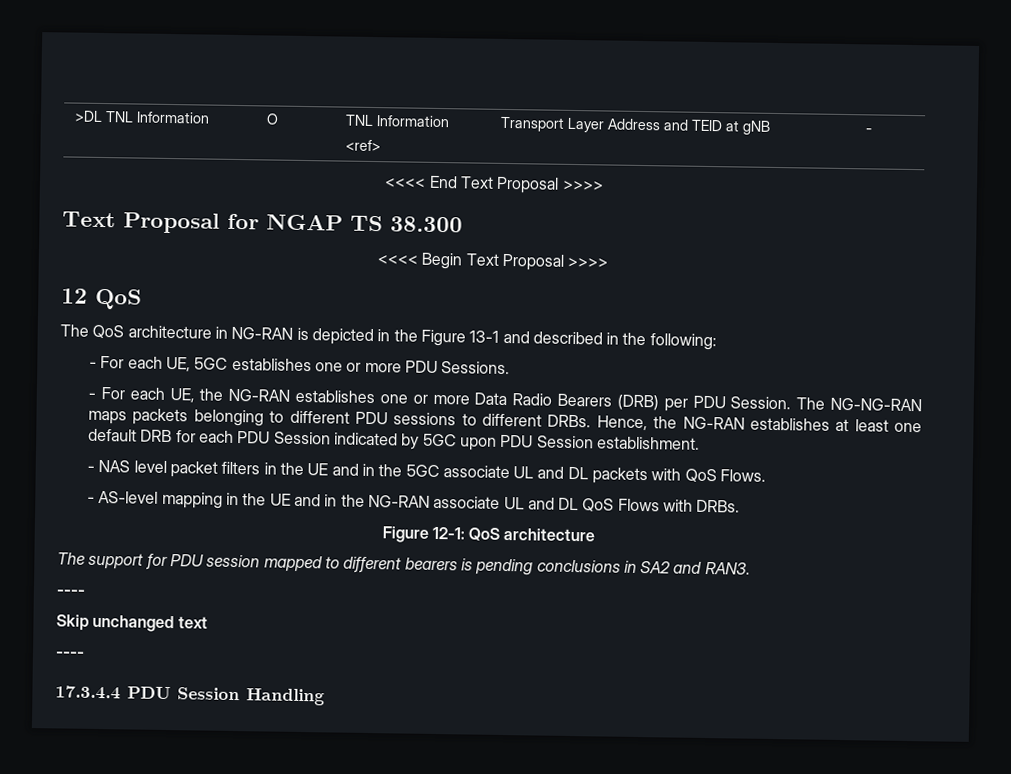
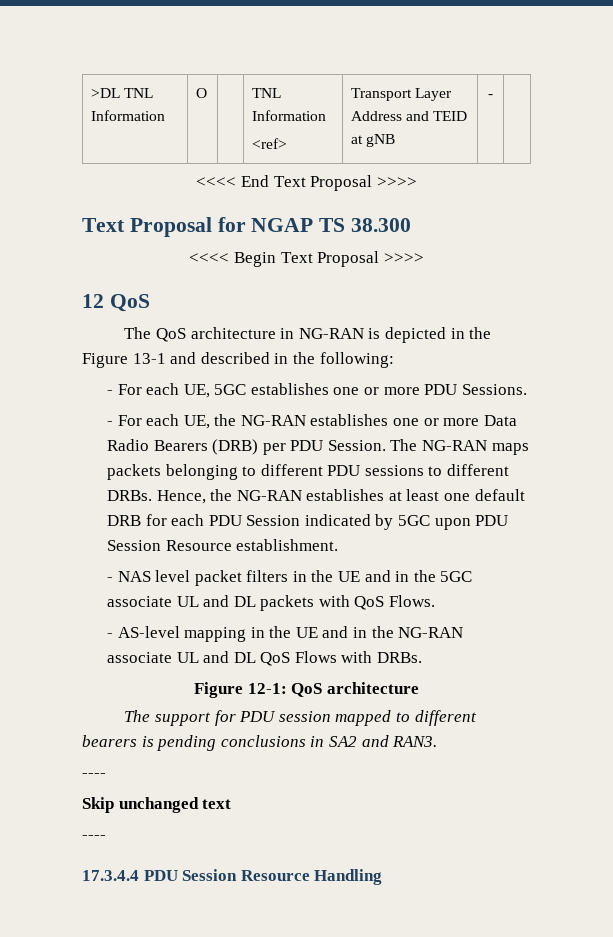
[830,397,923,412] NG-NG-RAN -> [422,440,488,451] NG-RAN
(594, 442) none -> [165,540,232,551] Resource
(240, 694) none -> [240,870,310,881] Resource

